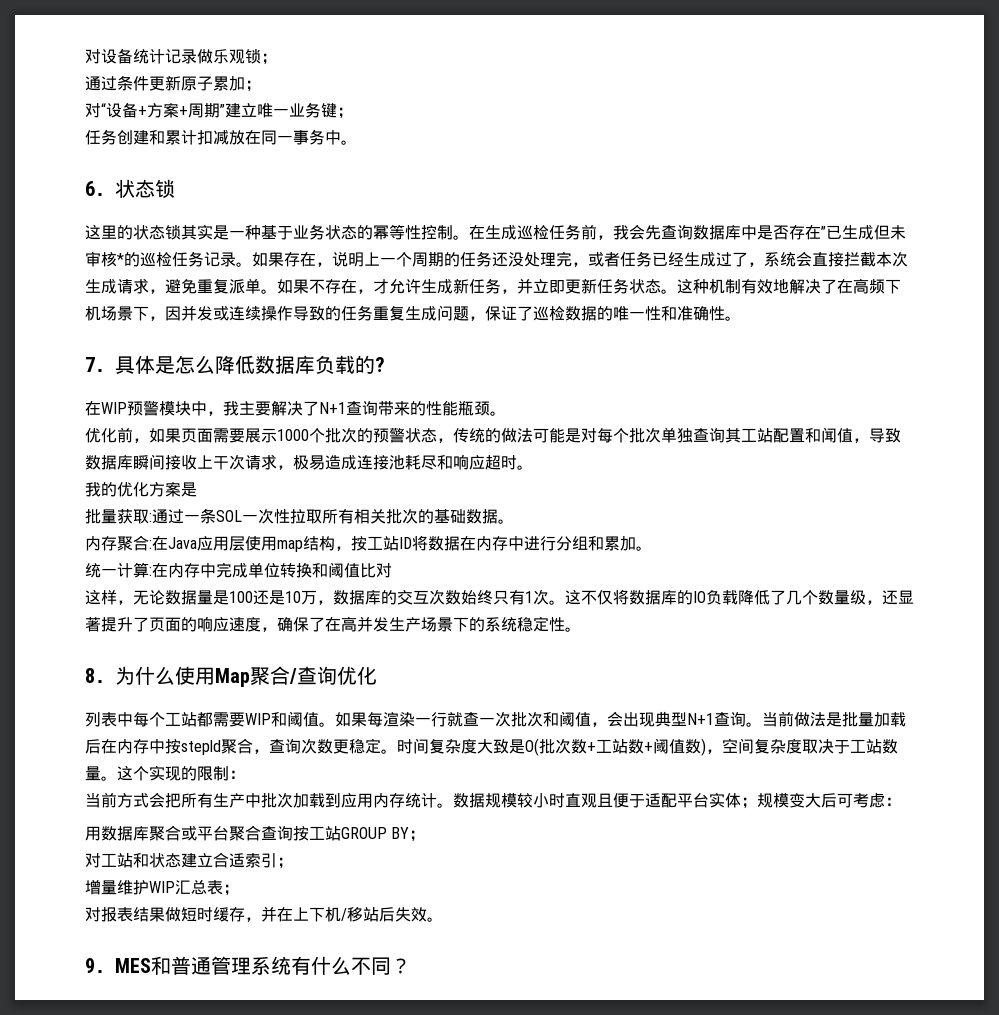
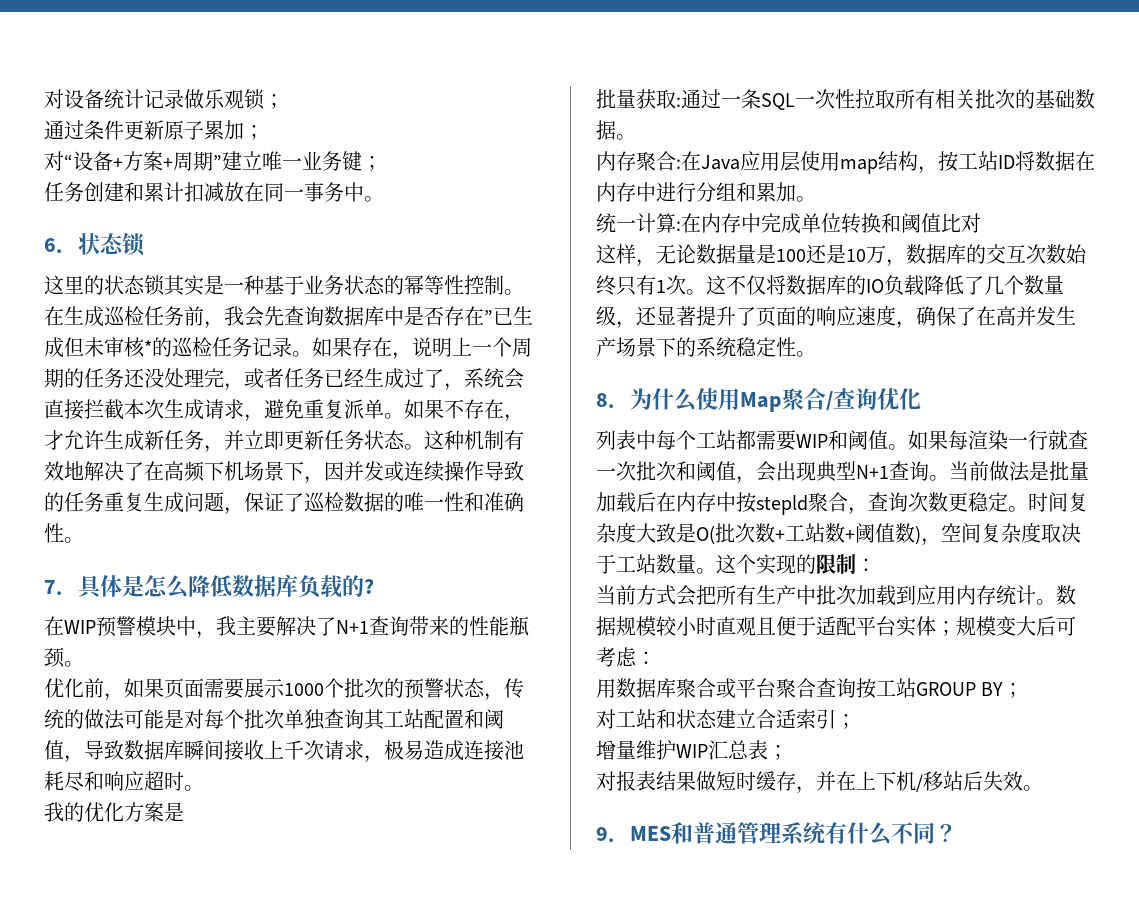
[821,427,837,443] 闻 -> [484,709,504,729] 阈
[213,456,229,470] 干 -> [284,740,304,760] 千
[216,510,242,522] SOL -> [761,93,795,110] SQL

